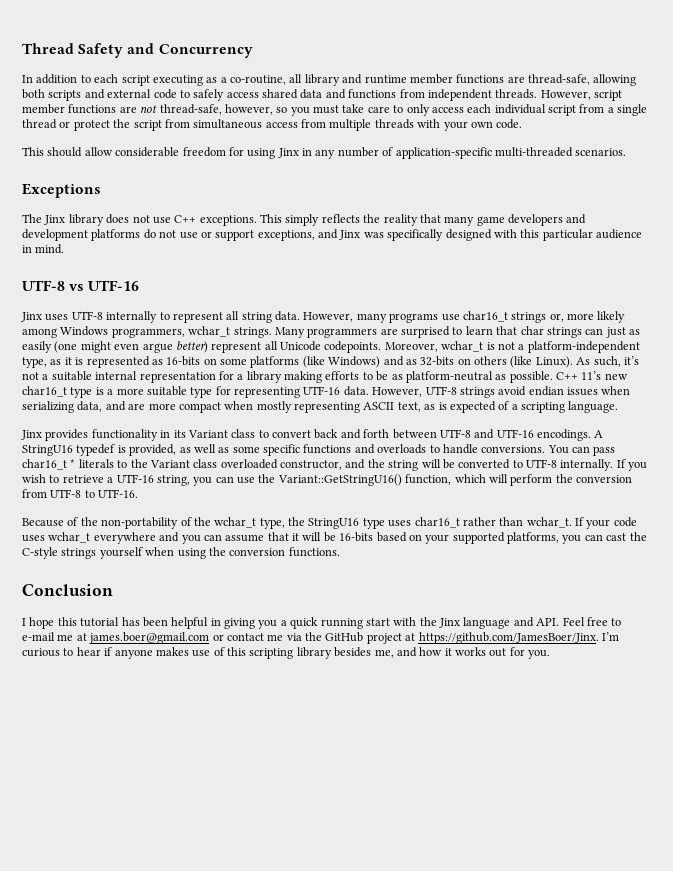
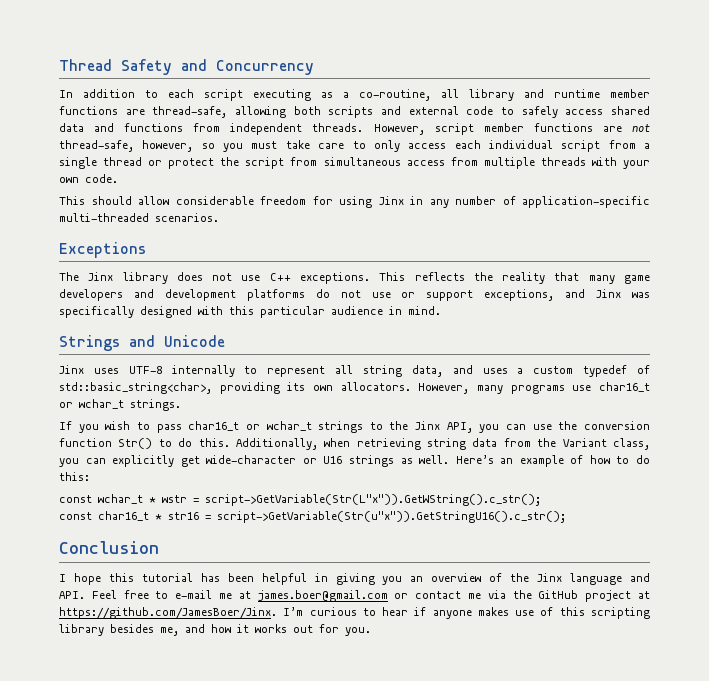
[285,214,320,226] simply -> (406, 276) none
[22,280,140,291] UTF-8 vs UTF-16 -> [59,335,225,351] Strings and Unicode
[275,311,300,321] data. -> [411,365,650,377] [59,382,411,394] data, and uses a custom typedef of std::basic_string<char>, providing its own allocators.
[511,311,626,323] [22,326,640,338] [22,341,640,353] [22,356,639,368] [22,371,628,383] [22,386,631,398] [22,401,619,413] [21,429,604,441] [22,444,616,456] [22,459,648,471] [22,474,632,486] [22,489,139,498] [22,517,637,529] [22,532,647,544] [22,547,340,559] strings or, more likely among Windows programmers, wchar_t strings. Many programmers are surprised to learn that char strings can just as easily (one might even argue better) represent all Unicode codepoints. Moreover, wchar_t is not a platform-independent type, as it is represented as 16-bits on some platforms (like Windows) and as 32-bits on others (like Linux). As such, it’s not a suitable internal representation for a library making efforts to be as platform-neutral as possible. C++ 11’s new char16_t type is a more suitable type for representing UTF-16 data. However, UTF-8 strings avoid endian issues when serializing data, and are more compact when mostly representing ASCII text, as is expected of a scripting language. // Jinx provides functionality in its Variant class to convert back and forth between UTF-8 and UTF-16 encodings. A StringU16 typedef is provided, as well as some specific functions and overloads to handle conversions. You can pass char16_t * literals to the Variant class overloaded constructor, and the string will be converted to UTF-8 internally. If you wish to retrieve a UTF-16 string, you can use the Variant::GetStringU16() function, which will perform the conversion from UTF-8 to UTF-16. // Because of the non-portability of the wchar_t type, the StringU16 type uses char16_t rather than wchar_t. If your code uses wchar_t everywhere and you can assume that it will be 16-bits based on your supported platforms, you can cast the C-style strings yourself when using the conversion functions. -> [59,399,181,411] [59,421,650,433] [59,438,650,450] [59,455,650,467] [59,472,90,481] [59,494,541,506] [59,511,566,523] or wchar_t strings. // If you wish to pass char16_t or wchar_t strings to the Jinx API, you can use the conversion function Str() to do this. Additionally, when retrieving string data from the Variant class, you can explicitly get wide-character or U16 strings as well. Here’s an example of how to do this: // const wchar_t * wstr = script->GetVariable(Str(L"x")).GetWString().c_str(); // const char16_t * str16 = script->GetVariable(Str(u"x")).GetStringU16().c_str();
[280,617,417,629] a quick running start with -> [410,573,503,582] an overview of

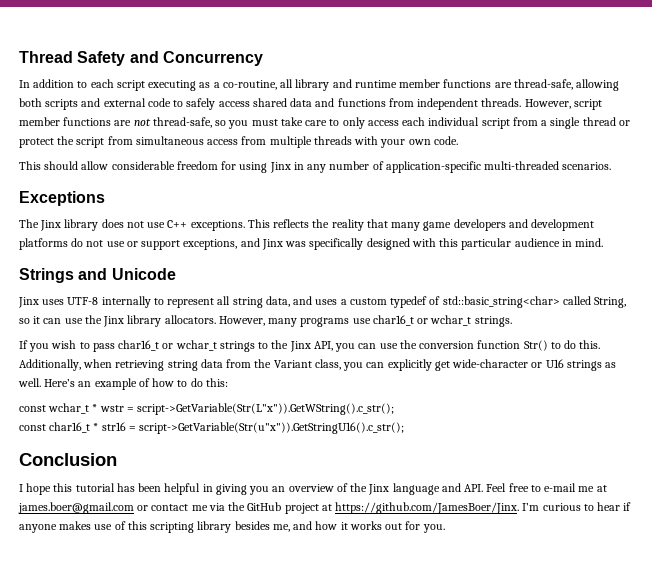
[142,140,194,152] however, -> (212, 122) none
[59,382,333,394] std::basic_string<char>, providing its own -> [442,296,627,308] [19,315,162,327] std::basic_string<char> called String, so it can use the Jinx library

